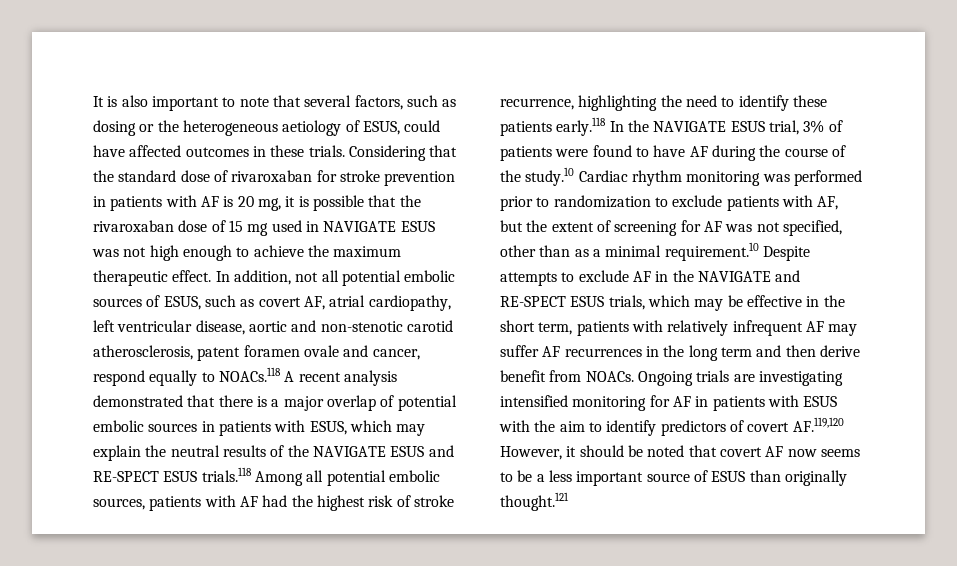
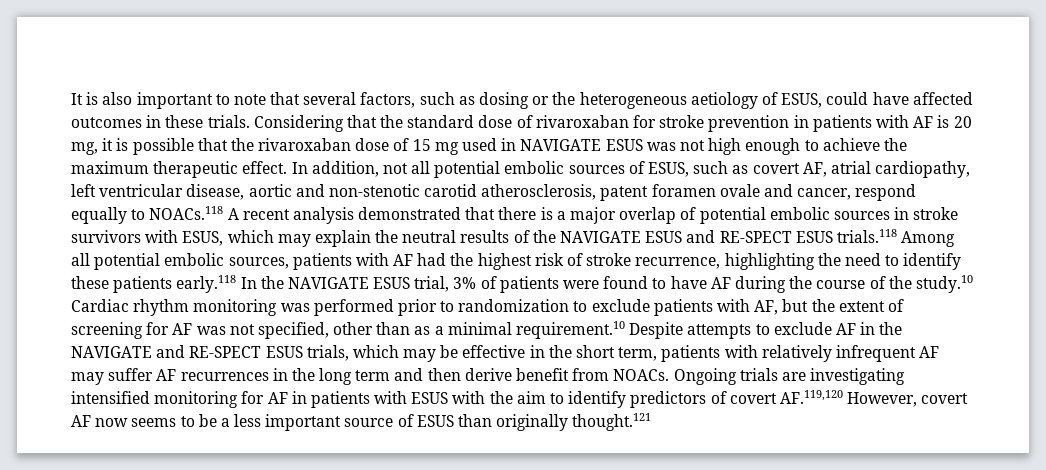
[218,421,271,436] patients -> [913,207,959,220] [71,230,141,243] stroke survivors
[566,445,717,457] it should be noted that -> (918, 399) none

